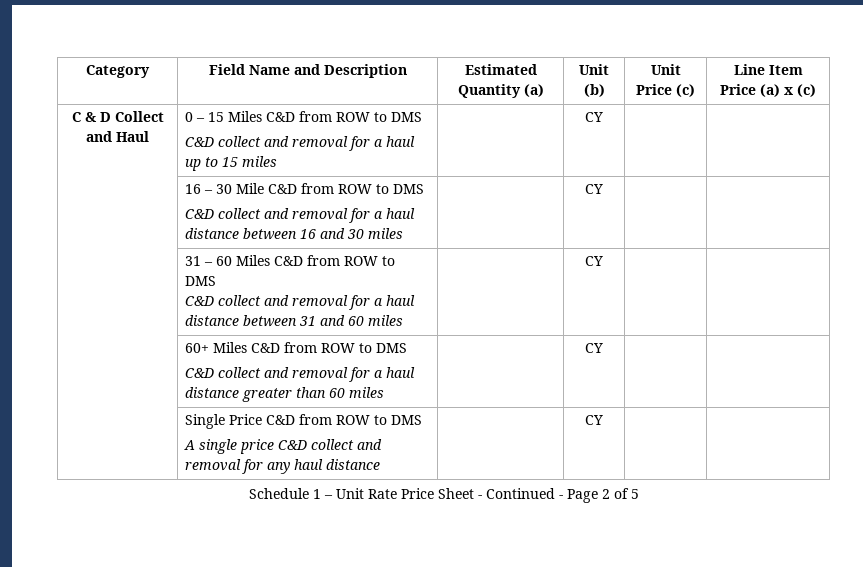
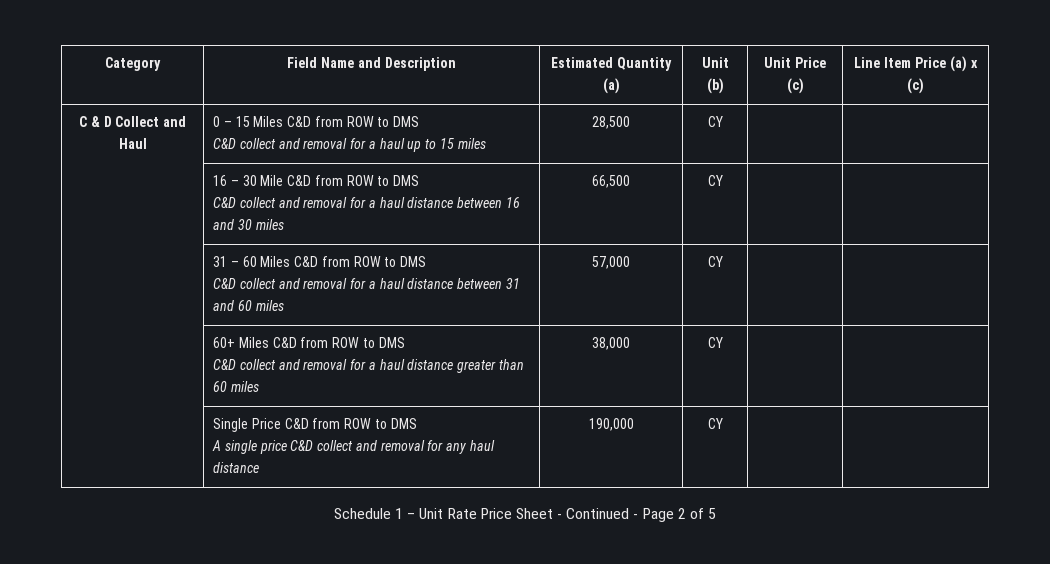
(278, 161) none -> [592,116,630,129] 28,500
(404, 233) none -> [592,175,630,188] 66,500
(404, 320) none -> [592,256,630,269] 57,000
(385, 392) none -> [592,337,630,350] 38,000
(381, 464) none -> [588,418,634,431] 190,000

